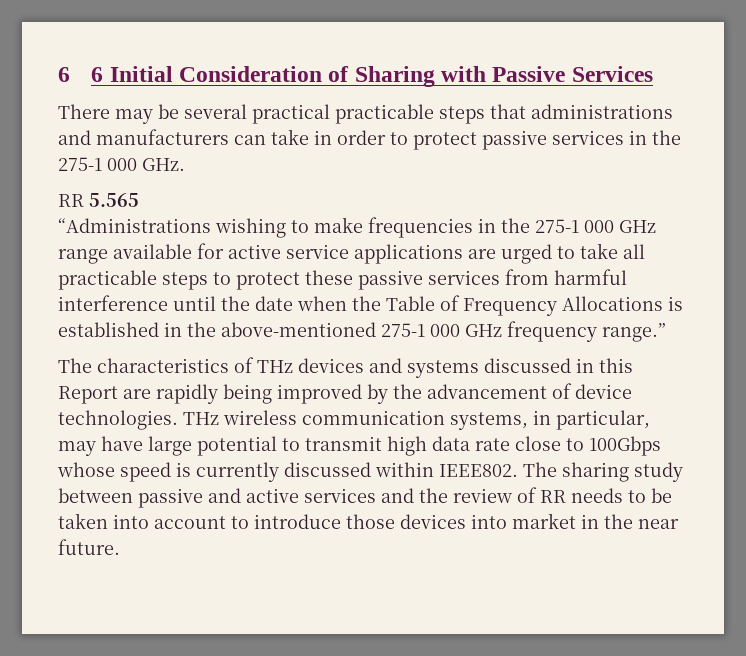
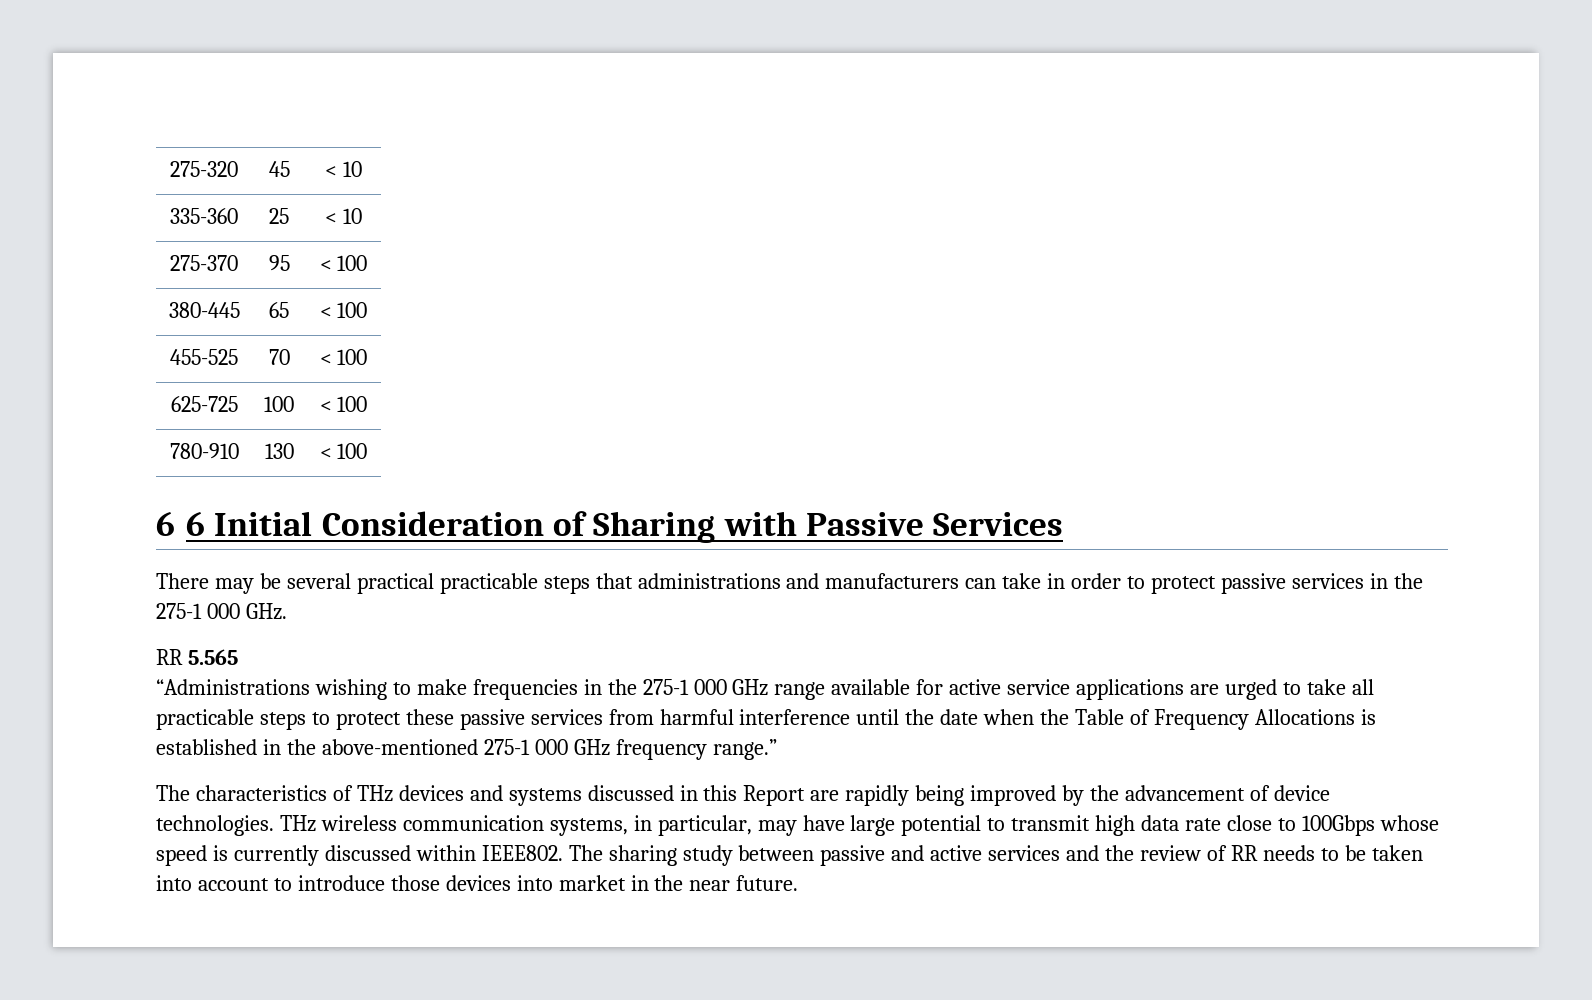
(58, 74) none -> [170,161,238,177] [268,161,290,177] [325,161,362,177] [170,208,238,224] [269,208,289,224] [325,208,362,224] [170,255,238,271] [268,255,290,271] [319,255,368,271] [168,302,240,318] [269,302,289,318] [319,302,368,318] [170,349,238,365] [268,349,290,365] [319,349,368,365] [170,396,238,412] [264,396,294,412] [319,396,368,412] [169,443,239,459] [264,443,294,459] [319,443,368,459] 275-320 | 45 | < 10 // 335-360 | 25 | < 10 // 275-370 | 95 | < 100 // 380-445 | 65 | < 100 // 455-525 | 70 | < 100 // 625-725 | 100 | < 100 // 780-910 | 130 | < 100 //

